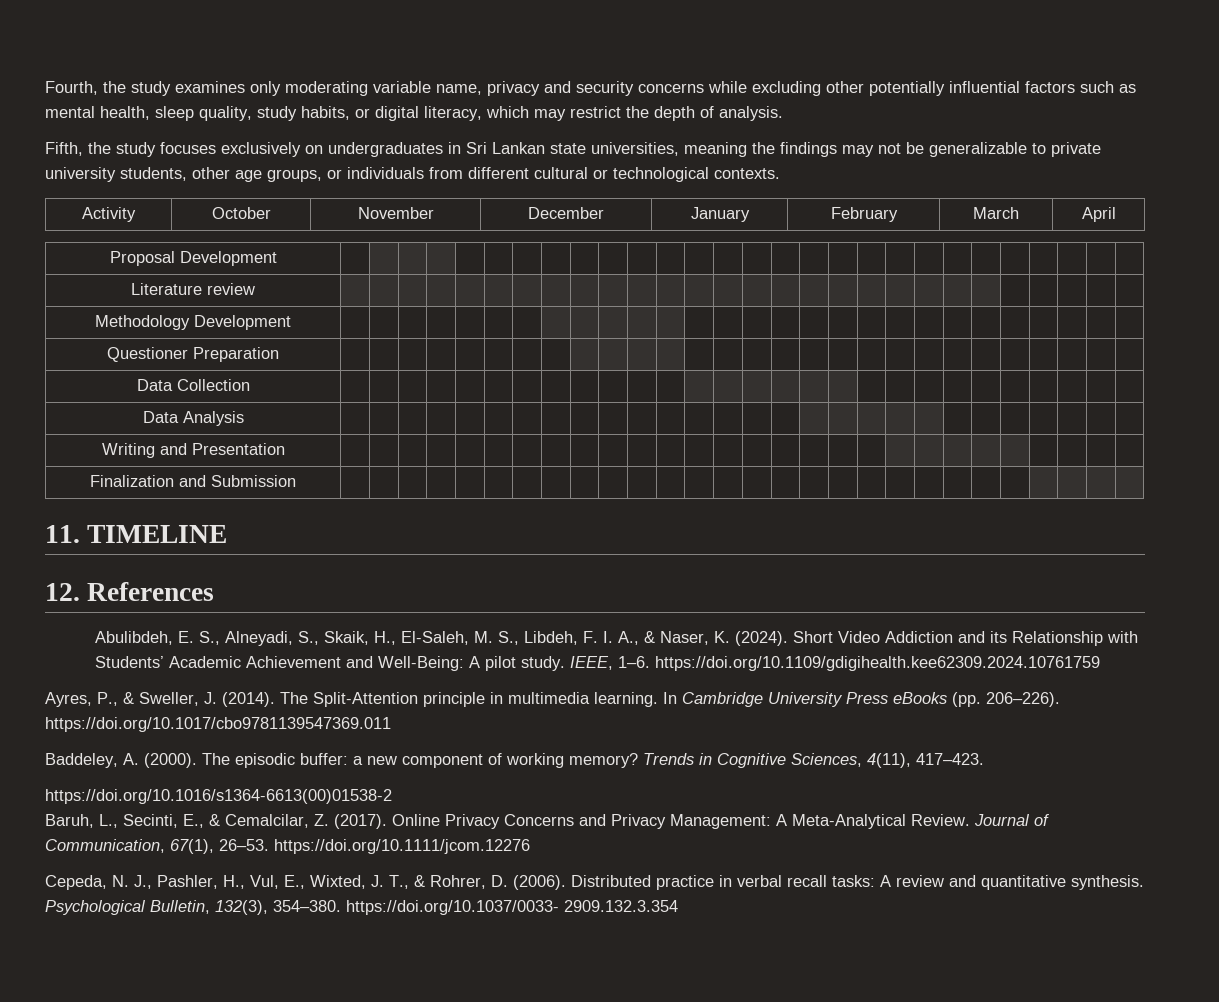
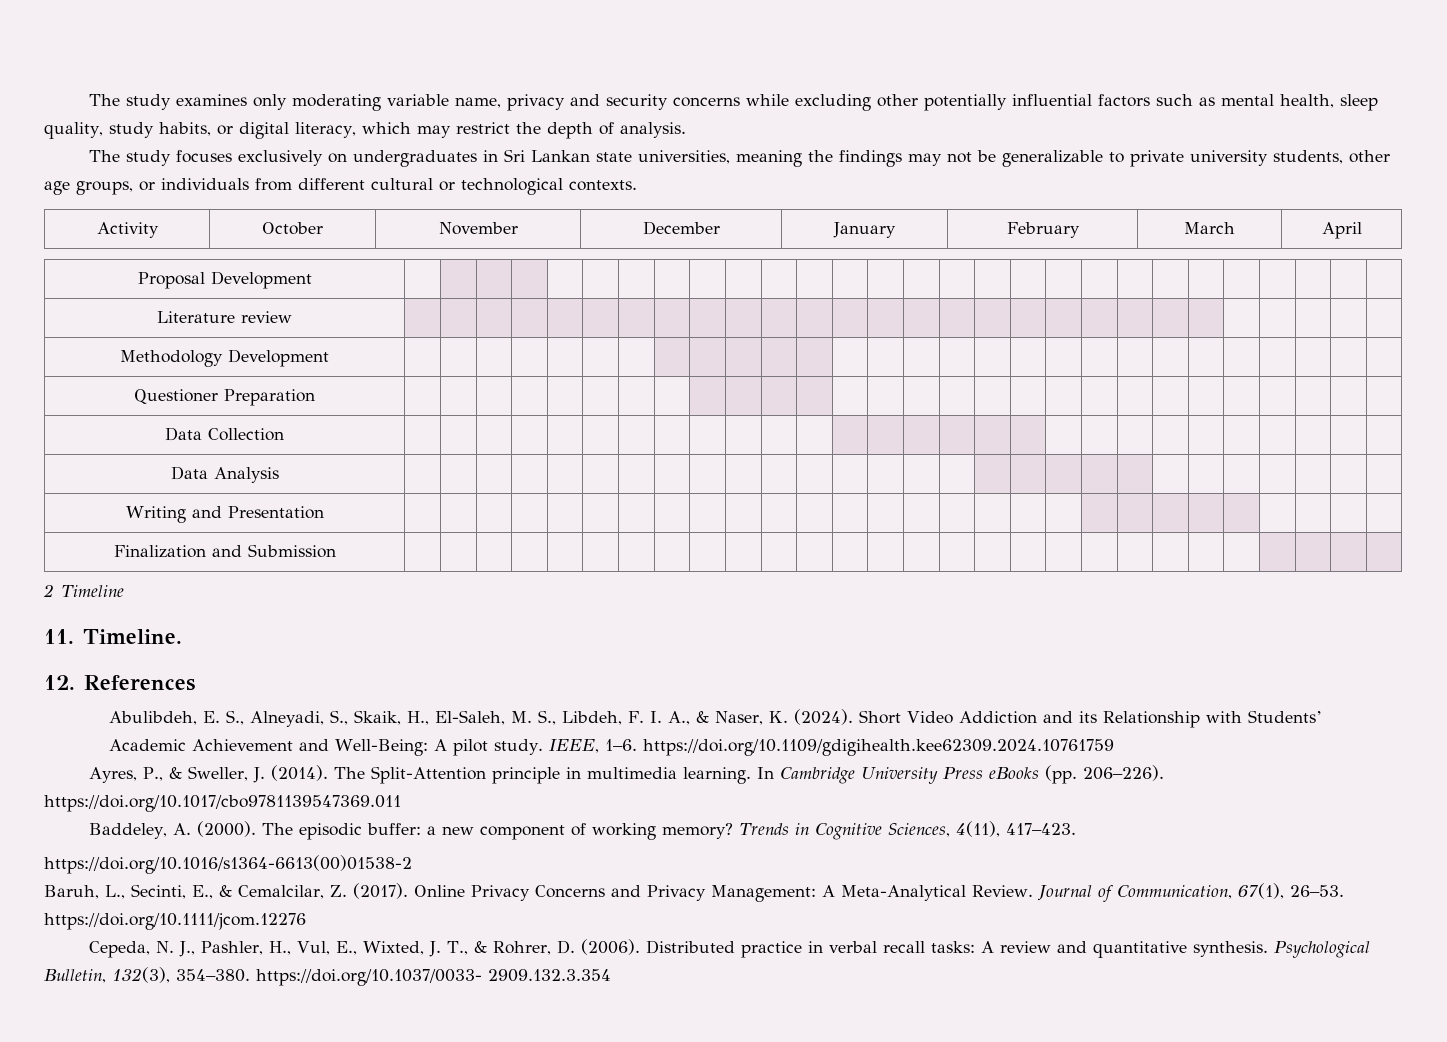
[45,81,126,95] Fourth, the -> [89,94,121,106] The
[45,142,111,156] Fifth, the -> [89,150,121,162] The
(296, 481) none -> [43,584,124,597] // 2 Timeline
[87,525,228,543] TIMELINE -> [83,629,182,644] Timeline.

